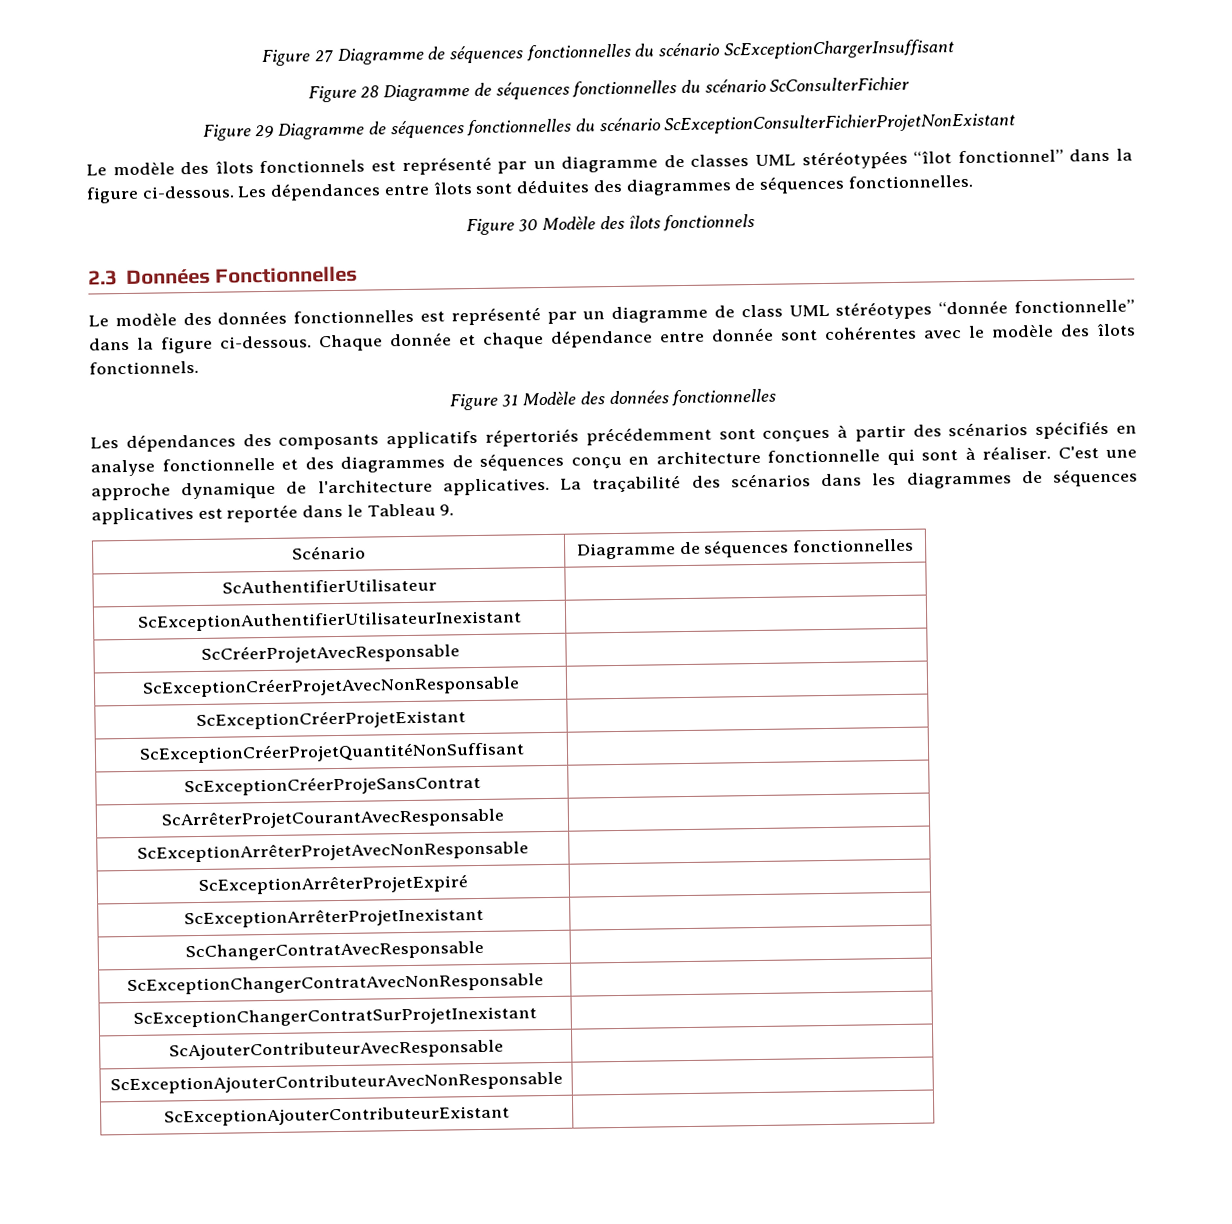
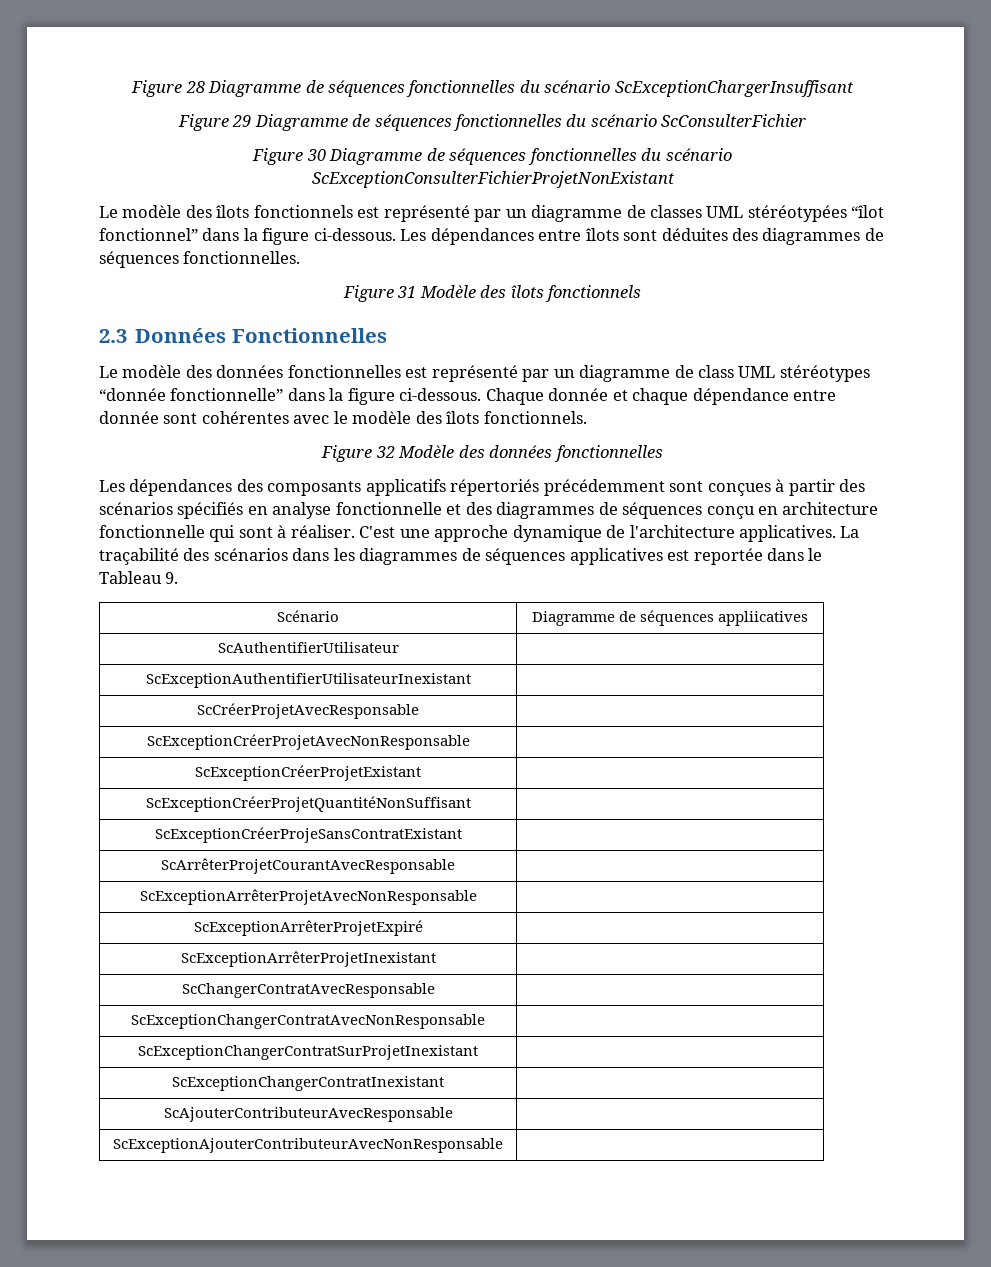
[261,49,334,67] Figure 27 -> [131,80,205,97] Figure 28
[360,85,380,98] 28 -> [232,115,252,127] 29
[254,124,275,139] 29 -> [306,149,326,161] 30
[518,219,539,232] 30 -> [397,286,417,298] 31
[501,394,520,407] 31 -> [375,446,395,458] 32
[792,538,915,553] fonctionnelles -> [718,611,809,626] appliicatives
[183,774,481,797] ScExceptionCréerProjeSansContrat -> [154,827,462,843] ScExceptionCréerProjeSansContratExistant
(537, 1017) none -> [172,1076,444,1091] // ScExceptionChangerContratInexistant |
[164,1105,510,1127] // ScExceptionAjouterContributeurExistant | -> (503, 1145) none

